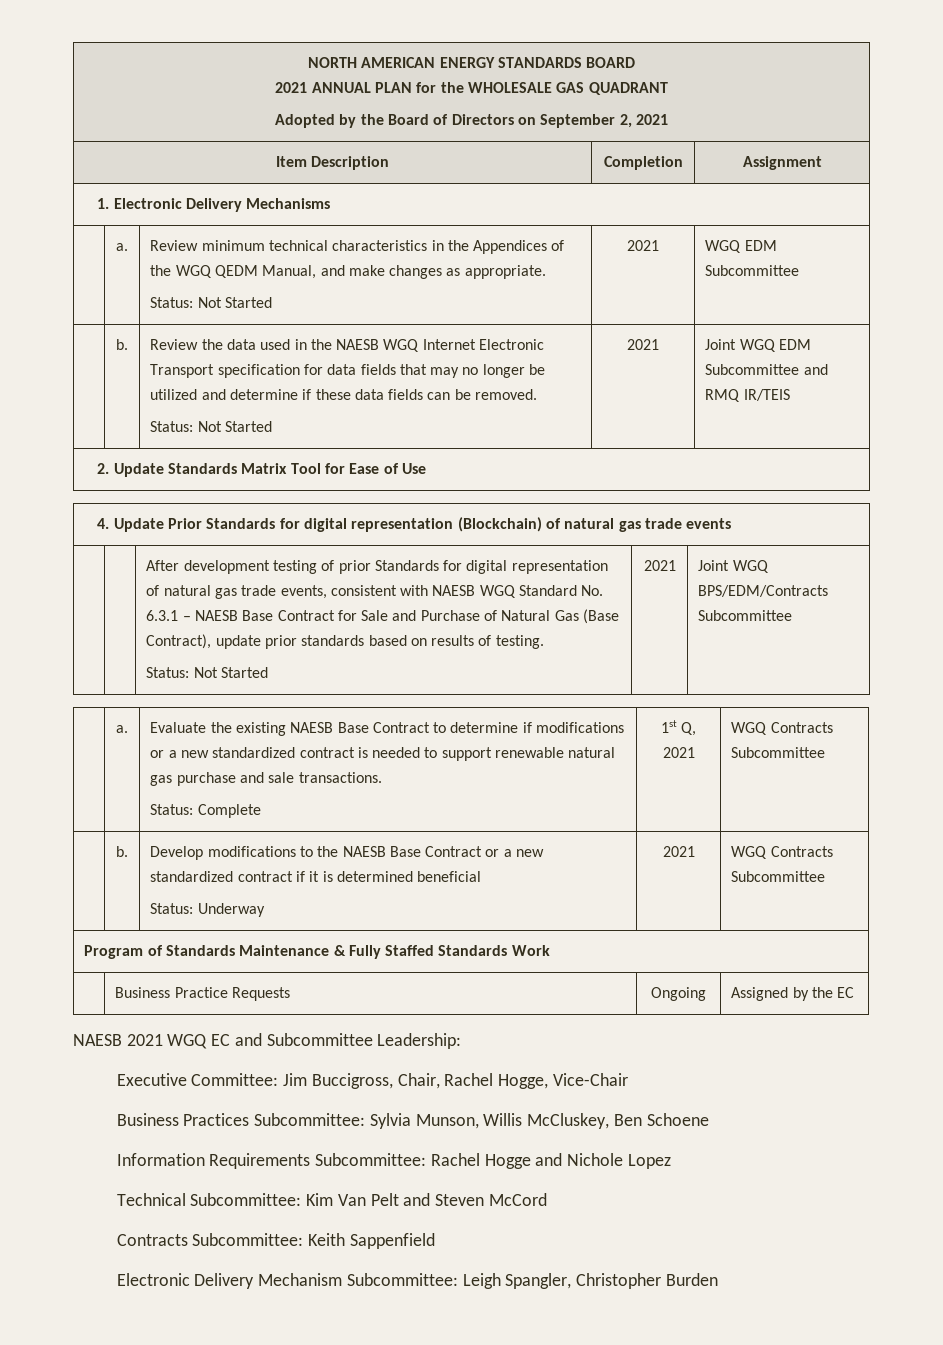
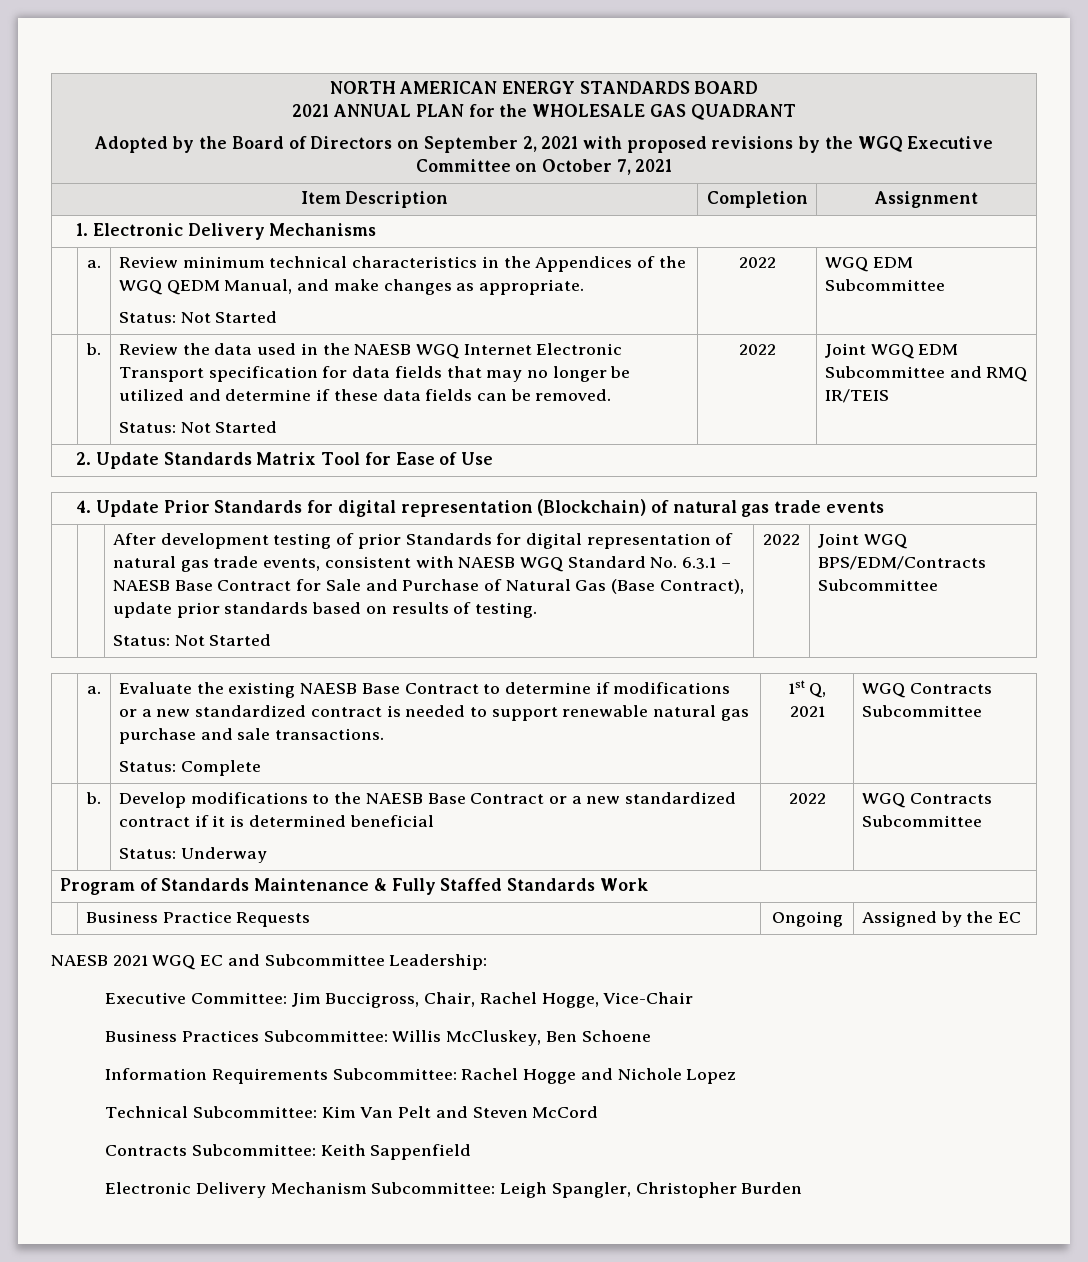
(668, 119) none -> [582,136,994,153] [415,159,673,175] with proposed revisions by the WGQ Executive Committee on October 7, 2021
[627,240,659,251] 2021 -> [738,257,776,268] 2022
[627,339,659,350] 2021 -> [738,344,776,355] 2022
[643,560,676,571] 2021 -> [763,534,800,545] 2022
[662,846,695,857] 2021 -> [788,793,826,804] 2022
[369,1113,479,1129] Sylvia Munson, -> (388, 1036) none

